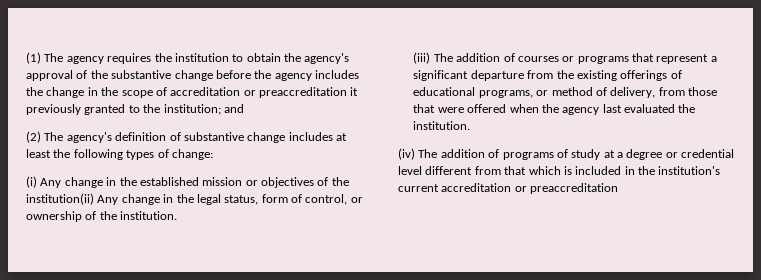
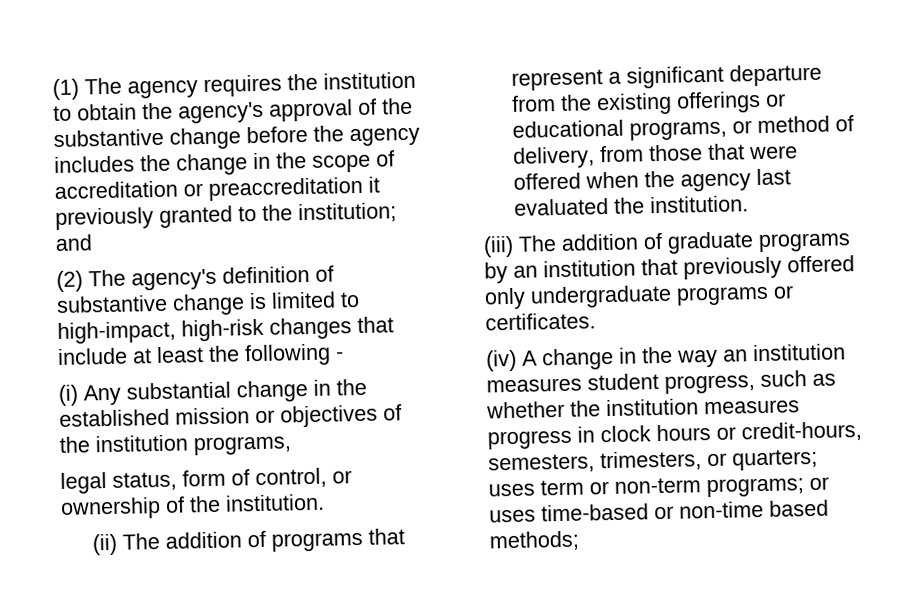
[288,132,333,141] includes -> [249,291,360,310] [57,316,394,344] [57,347,128,365] is limited to high-impact, high-risk changes that include
[126,149,213,160] types of change: -> [336,351,344,360] -
(62, 183) none -> [126,381,231,400] substantial
[26,193,194,205] institution(ii) Any change in the -> [95,434,292,456] institution programs, //
[413,52,575,64] (iii) The addition of courses or -> [92,530,267,556] (ii) The addition of
[670,70,682,79] of -> [765,93,787,107] or
[398,148,735,160] [398,166,721,175] [398,183,619,194] (iv) The addition of programs of study at a degree or credential level different from that which is included in the institution's current accreditation or preaccreditation -> [483,231,851,258] [484,255,855,284] [484,284,794,310] [485,312,596,331] [486,343,846,372] [486,370,836,394] [486,398,800,419] [487,421,862,450] [488,448,818,474] [488,476,829,498] [489,499,829,523] [489,530,580,552] (iii) The addition of graduate programs by an institution that previously offered only undergraduate programs or certificates. // (iv) A change in the way an institution measures student progress, such as whether the institution measures progress in clock hours or credit-hours, semesters, trimesters, or quarters; uses term or non-term programs; or uses time-based or non-time based methods;

